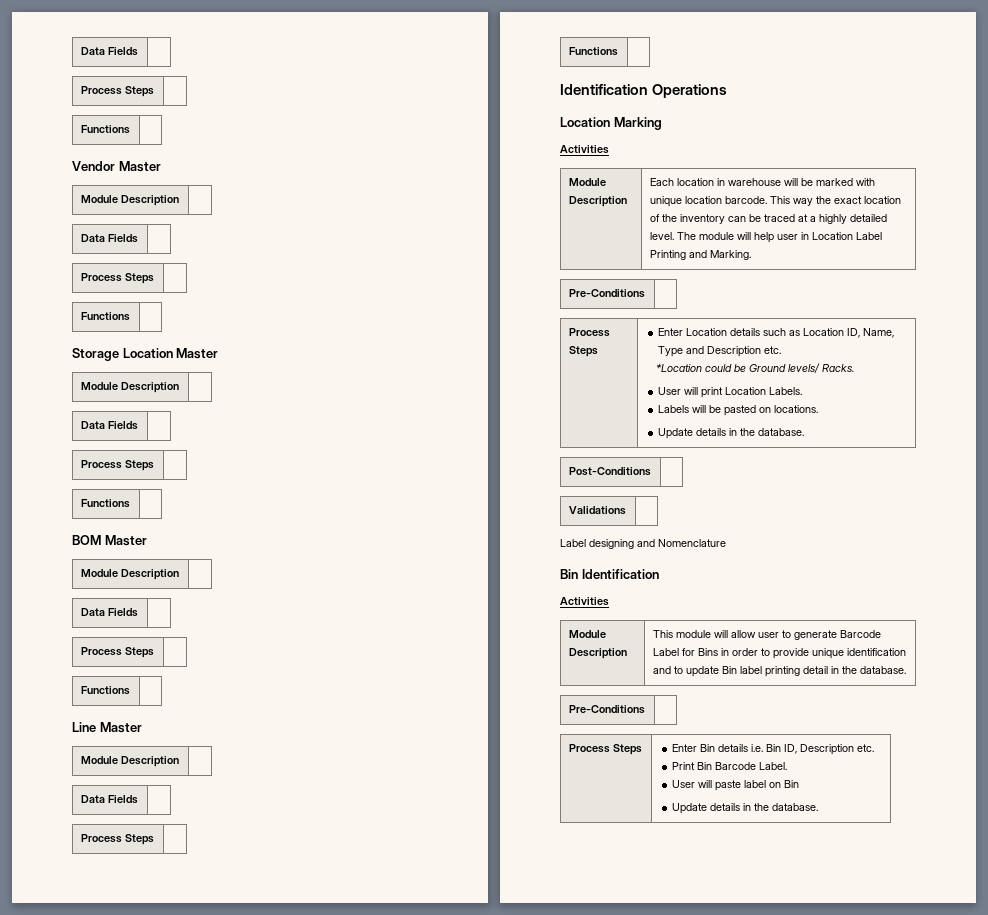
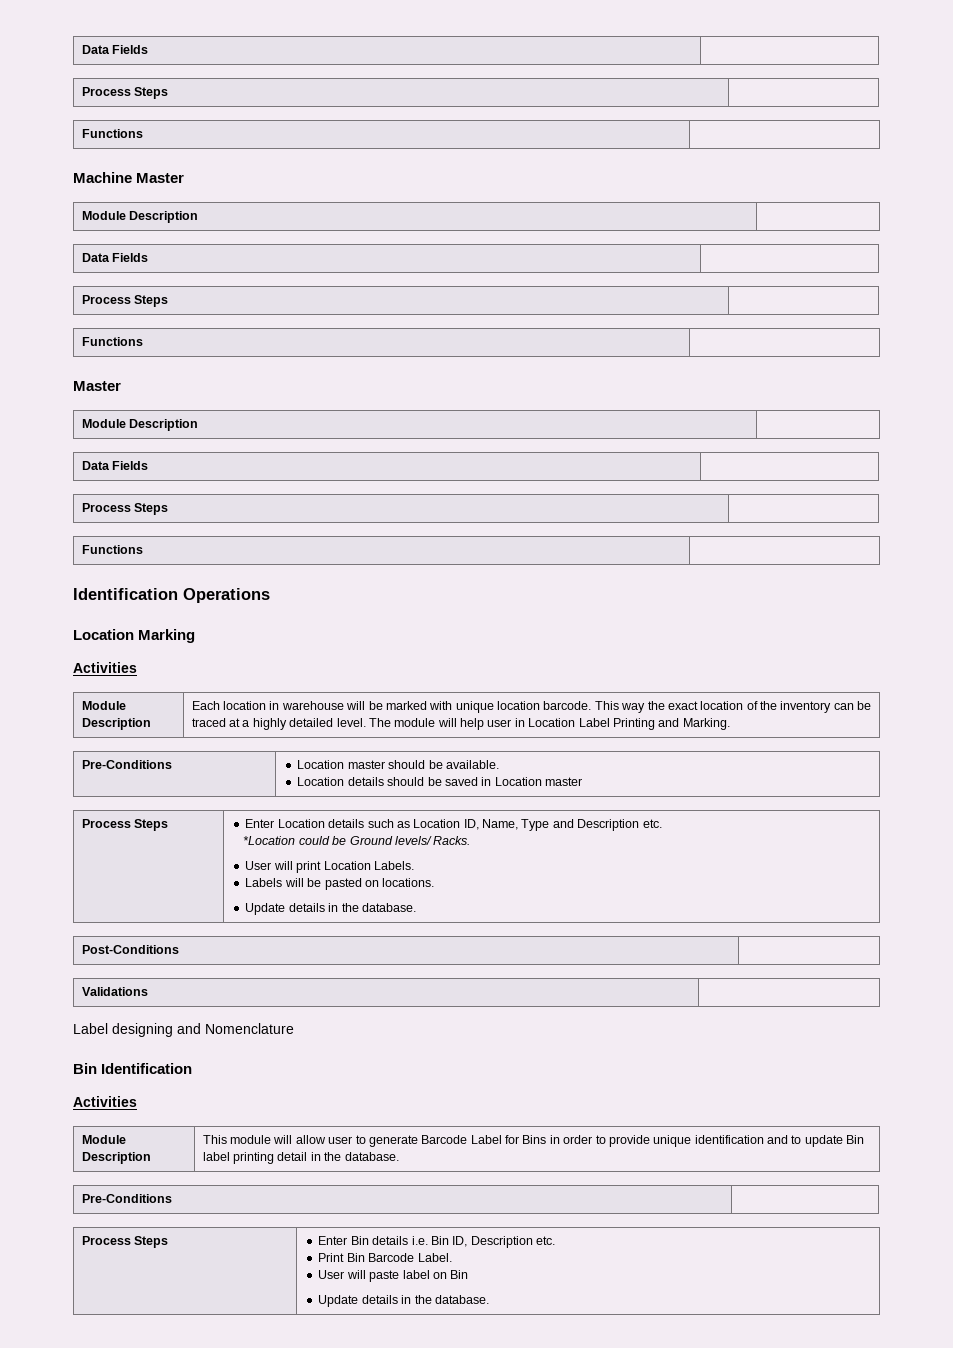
[80,47,138,56] [80,86,154,97] [80,125,130,134] [72,161,161,172] [80,195,179,206] [80,234,138,243] [80,273,154,284] [80,312,130,321] [72,348,219,361] [80,382,179,393] [80,421,138,430] [80,460,154,471] [80,499,130,508] [72,535,147,546] [80,569,179,580] [80,608,138,617] [80,647,154,658] [80,686,130,695] [72,722,96,732] Data Fields | // Process Steps | // Functions | // Vendor Master // Module Description | // Data Fields | // Process Steps | // Functions | // Storage Location Master // Module Description | // Data Fields | // Process Steps | // Functions | // BOM Master // Module Description | // Data Fields | // Process Steps | // Functions | // Line -> [81,45,149,54] [81,87,169,99] [81,129,143,138] [73,172,185,183] [81,211,199,223] [81,253,149,262] [81,295,169,307] [81,337,143,346] Data Fields | // Process Steps | // Functions | // Machine Master // Module Description | // Data Fields | // Process Steps | // Functions | //
(645, 293) none -> [297,760,499,769] [297,777,583,786] Location master should be available. // Location details should be saved in Location master

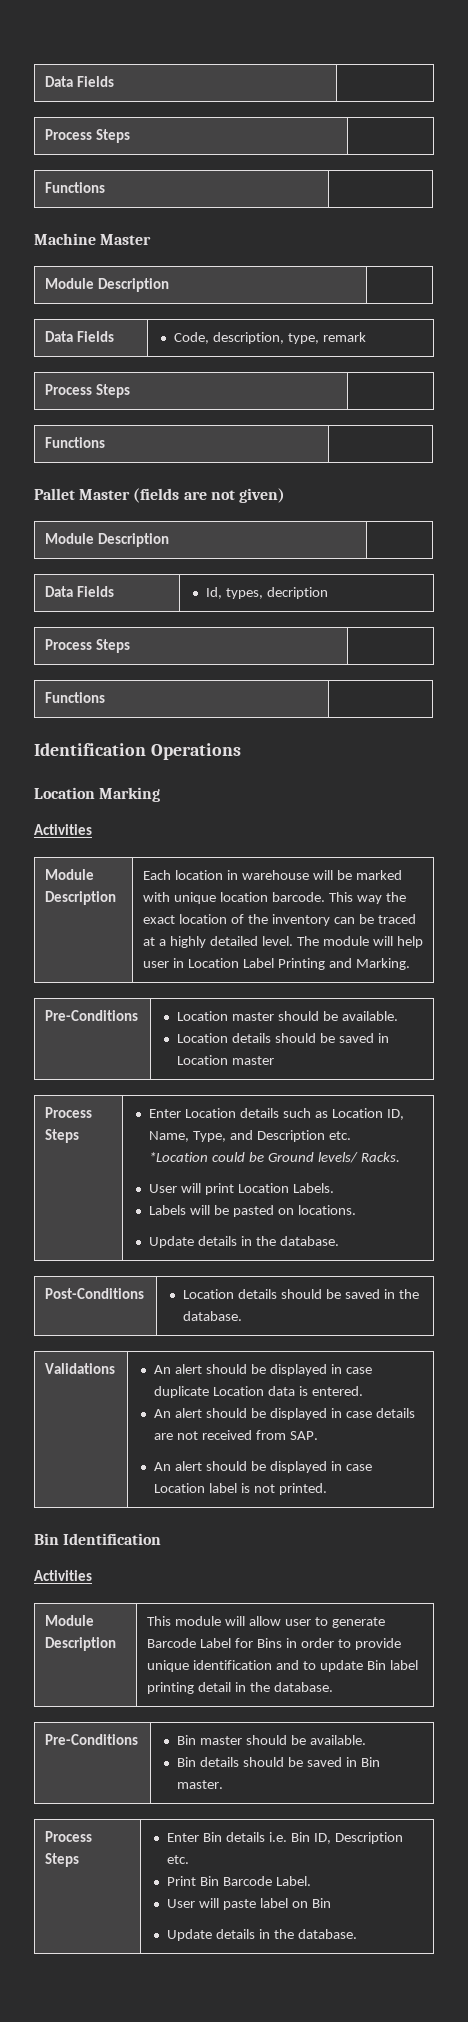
[81,295,169,307] [81,337,143,346] [73,381,121,391] [81,419,199,431] [81,461,149,470] // Process Steps | // Functions | // Master // Module Description | // Data Fields | -> [174,332,366,344] [45,384,131,398] [45,437,106,448] [34,488,285,503] [45,533,170,547] [45,586,115,597] [206,587,329,599] Code, description, type, remark // Process Steps | // Functions | // Pallet Master (fields are not given) // Module Description | // Data Fields | Id, types, decription
[521,819,550,831] Type -> [193,1131,227,1142] Type,
[81,987,148,996] [73,1023,294,1037] // Validations | // Label designing and Nomenclature -> [183,1289,419,1299] [183,1311,243,1321] [45,1363,116,1374] [154,1364,372,1376] [154,1386,363,1398] [154,1408,415,1420] [154,1430,318,1440] [154,1461,372,1473] [154,1483,327,1495] Location details should be saved in the database. // Validations | An alert should be displayed in case duplicate Location data is entered. // An alert should be displayed in case details are not received from SAP. // An alert should be displayed in case Location label is not printed.
(172, 1198) none -> [177,1735,366,1745] [177,1757,380,1767] [177,1780,224,1789] Bin master should be available. // Bin details should be saved in Bin master.

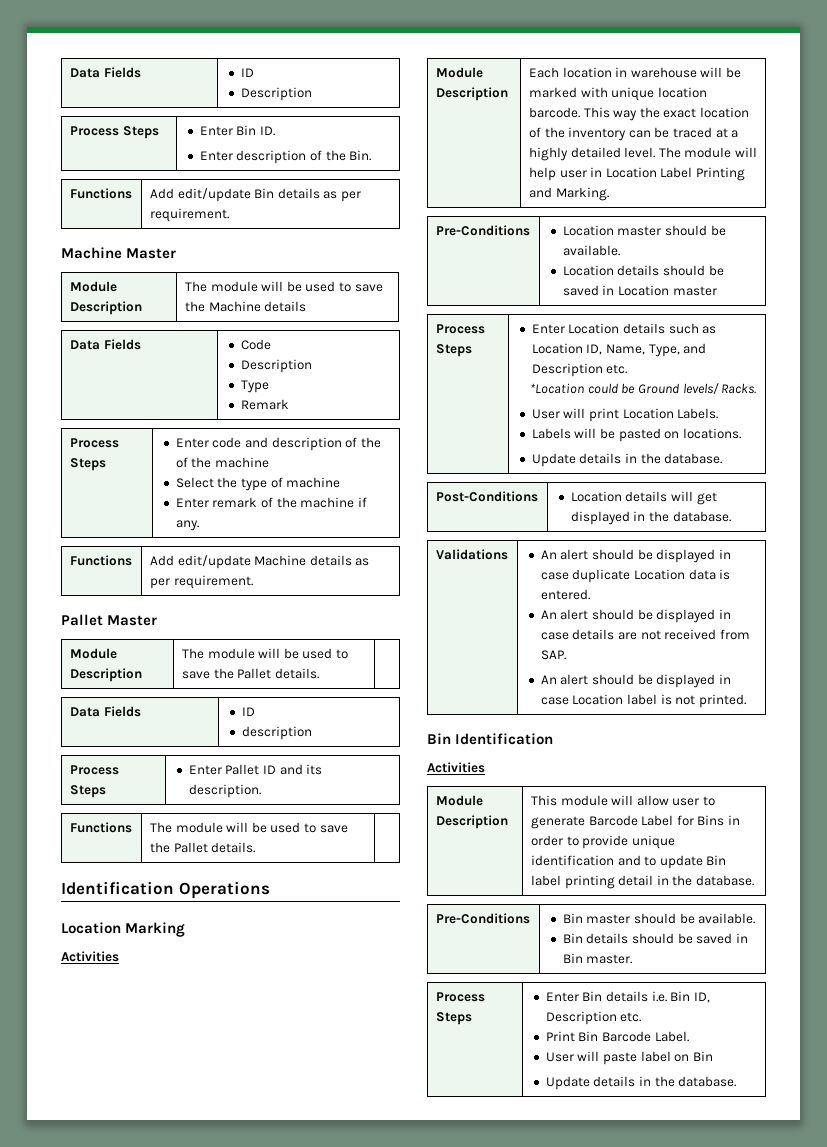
[45,76,115,87] [45,129,131,143] [45,182,106,193] [34,233,152,245] [45,278,170,292] [45,331,115,342] [174,332,366,344] [45,384,131,398] [45,437,106,448] [34,488,285,503] [45,533,170,547] [45,586,115,597] [206,587,329,599] [45,639,131,653] [45,692,106,703] Data Fields | // Process Steps | // Functions | // Machine Master // Module Description | // Data Fields | Code, description, type, remark // Process Steps | // Functions | // Pallet Master (fields are not given) // Module Description | // Data Fields | Id, types, decription // Process Steps | // Functions -> [69,67,141,78] [240,68,254,77] [240,87,312,101] [69,126,159,139] [199,125,276,136] [199,150,372,164] [69,188,132,199] [149,188,362,202] [149,208,229,222] [61,247,177,259] [69,281,117,292] [69,301,142,315] [184,281,383,292] [184,301,307,312] [69,339,141,350] [240,339,271,350] [240,359,312,373] [240,380,269,393] [240,399,289,410] [69,438,119,448] [69,458,106,471] [175,437,381,451] [175,457,270,468] [175,477,341,491] [175,497,367,508] [175,520,199,531] [69,555,132,566] [149,555,370,569] [149,575,253,589] [61,614,158,626] [69,648,117,659] [69,668,142,682] [181,648,349,659] [181,668,319,679] [69,706,141,717] [241,707,255,716] [241,726,312,740] [69,765,119,775] [69,785,106,798] [188,764,323,775] [188,784,261,798] [69,822,132,833] [149,822,348,833] [149,842,256,853] Data Fields | ID // Description // Process Steps | Enter Bin ID. // Enter description of the Bin. // Functions | Add edit/update Bin details as per requirement. // Machine Master // Module Description | The module will be used to save the Machine details // Data Fields | Code // Description // Type // Remark // Process Steps | Enter code and description of the of the machine // Select the type of machine // Enter remark of the machine if any. // Functions | Add edit/update Machine details as per requirement. // Pallet Master // Module Description | The module will be used to save the Pallet details. | // Data Fields | ID // description // Process Steps | Enter Pallet ID and its description. // Functions | The module will be used to save the Pallet details.
[281,1289,380,1299] should be saved -> [671,491,717,505] [570,511,630,525] will get displayed

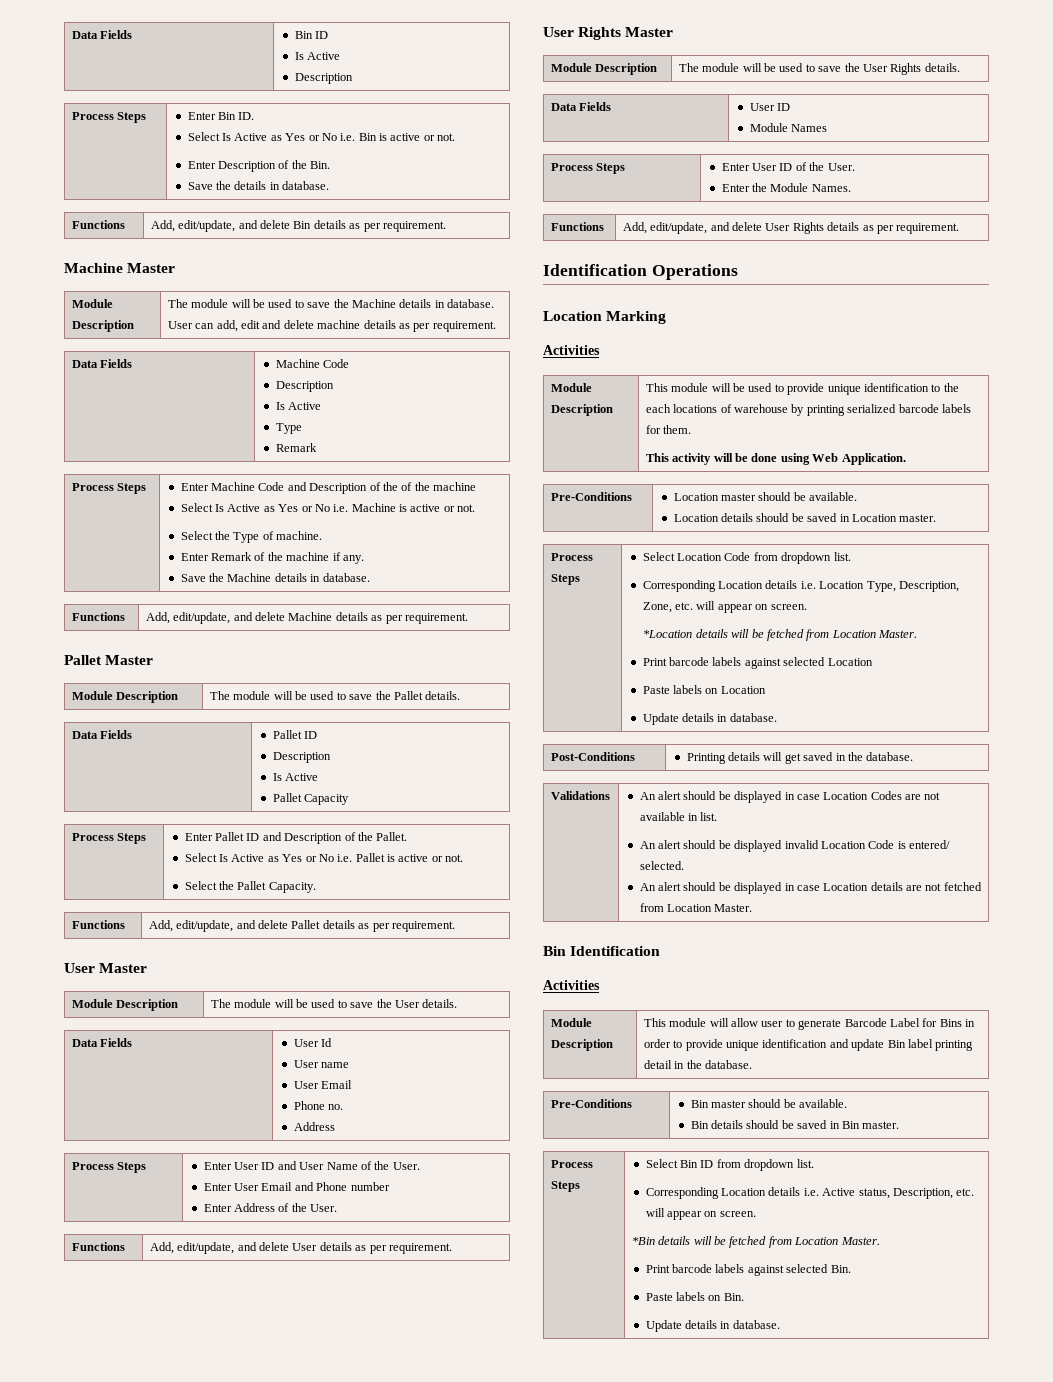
[69,67,141,78] [240,68,254,77] Data Fields | ID -> [71,30,133,39] [294,31,329,39] [294,52,341,60] Data Fields | Bin ID // Is Active
[199,150,307,164] // Enter description -> [187,132,456,141] [187,161,277,172] // Select Is Active as Yes or No i.e. Bin is active or not. // Enter Description
[69,188,132,199] [149,188,251,202] // Functions | Add edit/update -> [187,181,330,190] [71,220,125,229] [150,220,291,232] // Save the details in database. // Functions | Add, edit/update, and delete
[69,339,141,350] // Data Fields | -> [434,299,495,308] [167,320,496,332] [71,359,133,368] [275,359,320,368] in database. User can add, edit and delete machine details as per requirement. // Data Fields | Machine
(312, 366) none -> [275,402,322,410] // Is Active
[212,437,342,451] code and description -> [211,482,368,494] Machine Code and Description
[175,477,341,491] [175,497,258,508] // Select the type of machine // Enter remark -> [180,503,476,512] [180,531,323,543] [180,552,253,561] // Select Is Active as Yes or No i.e. Machine is active or not. // Select the Type of machine. // Enter Remark
[69,555,132,566] [149,555,251,569] // Functions | Add edit/update -> [180,573,370,582] [71,612,125,621] [145,612,286,624] // Save the Machine details in database. // Functions | Add, edit/update, and delete
[69,706,141,717] [241,707,255,716] [241,726,312,740] | // Data Fields | ID // description -> [71,730,133,739] [272,730,318,739] [272,752,331,763] [272,773,319,781] [272,793,350,805] // Data Fields | Pallet ID // Description // Is Active // Pallet Capacity
[306,764,323,775] [188,784,261,798] [69,822,132,833] [149,822,348,833] [149,842,256,853] its description. // Functions | The module will be used to save the Pallet details. | -> [284,832,408,844] [184,853,464,862] [184,881,316,893] [71,920,125,929] [148,920,455,932] [64,963,148,973] [71,999,179,1011] [210,999,458,1008] [71,1038,133,1047] [293,1038,333,1047] [293,1060,350,1068] [293,1080,353,1089] [293,1101,344,1110] [293,1122,335,1131] [71,1162,147,1173] [203,1161,420,1170] [203,1182,390,1191] [203,1203,338,1212] [71,1242,125,1251] [149,1242,452,1254] [543,27,674,40] [550,63,658,75] [678,63,960,75] [550,102,612,111] [749,103,791,111] [749,123,828,132] [550,163,626,174] [721,162,855,171] [721,183,851,192] [550,222,604,231] [622,222,960,234] Description of the Pallet. // Select Is Active as Yes or No i.e. Pallet is active or not. // Select the Pallet Capacity. // Functions | Add, edit/update, and delete Pallet details as per requirement. // User Master // Module Description | The module will be used to save the User details. // Data Fields | User Id // User name // User Email // Phone no. // Address // Process Steps | Enter User ID and User Name of the User. // Enter User Email and Phone number // Enter Address of the User. // Functions | Add, edit/update, and delete User details as per requirement. // User Rights Master // Module Description | The module will be used to save the User Rights details. // Data Fields | User ID // Module Names // Process Steps | Enter User ID of the User. // Enter the Module Names. // Functions | Add, edit/update, and delete User Rights details as per requirement.
[528,67,742,78] [528,87,707,101] [528,107,750,121] [528,127,739,141] [528,147,758,161] [528,167,746,181] [528,187,609,201] Each location in warehouse will be marked with unique location barcode. This way the exact location of the inventory can be traced at a highly detailed level. The module will help user in Location Label Printing and Marking. -> [645,383,959,395] [645,404,971,416] [645,425,692,434] [645,453,906,465] This module will be used to provide unique identification to the each locations of warehouse by printing serialized barcode labels for them. // This activity will be done using Web Application.
[672,286,717,296] [435,324,485,334] [435,344,472,357] [531,323,717,334] [531,343,707,357] [531,363,628,377] [529,383,757,394] [531,408,719,422] [531,428,741,442] [531,453,661,467] master // Process Steps | Enter Location details such as Location ID, Name, Type, and Description etc. // *Location could be Ground levels/ Racks. // User will print Location Labels. // Labels will be pasted on locations. // Update details in the -> [899,514,937,522] [550,553,593,561] [550,574,580,585] [642,552,851,564] [642,580,959,592] [642,601,807,613] [643,629,918,641] [642,657,873,669] [642,685,766,694] [642,713,728,725] master. // Process Steps | Select Location Code from dropdown list. // Corresponding Location details i.e. Location Type, Description, Zone, etc. will appear on screen. // *Location details will be fetched from Location Master. // Print barcode labels against selected Location // Paste labels on Location // Update details in
[570,491,622,502] Location -> [686,753,726,764] Printing
[570,511,630,525] displayed -> [803,752,834,761] saved
[572,569,731,583] [540,589,590,600] [540,609,731,623] [540,629,750,640] [540,650,566,660] [540,674,731,688] [540,694,746,708] duplicate Location data is entered. // An alert should be displayed in case details are not received from SAP. // An alert should be displayed in case Location label is not printed. -> [823,791,941,800] [639,812,718,821] [639,840,951,852] [639,861,684,870] [639,882,982,894] [639,903,753,912] Location Codes are not available in list. // An alert should be displayed invalid Location Code is entered/ selected. // An alert should be displayed in case Location details are not fetched from Location Master.
[644,856,657,866] to -> (849, 1043) none
[545,991,710,1003] [545,1011,642,1025] [545,1031,689,1042] [545,1051,713,1065] [545,1076,675,1090] Enter Bin details i.e. Bin ID, Description etc. // Print Bin Barcode Label. // User will paste label on Bin // Update details in the -> [645,1159,814,1171] [645,1187,975,1199] [645,1208,756,1220] [631,1236,880,1248] [645,1264,851,1276] [645,1292,744,1301] [645,1320,731,1332] Select Bin ID from dropdown list. // Corresponding Location details i.e. Active status, Description, etc. will appear on screen. // *Bin details will be fetched from Location Master. // Print barcode labels against selected Bin. // Paste labels on Bin. // Update details in

